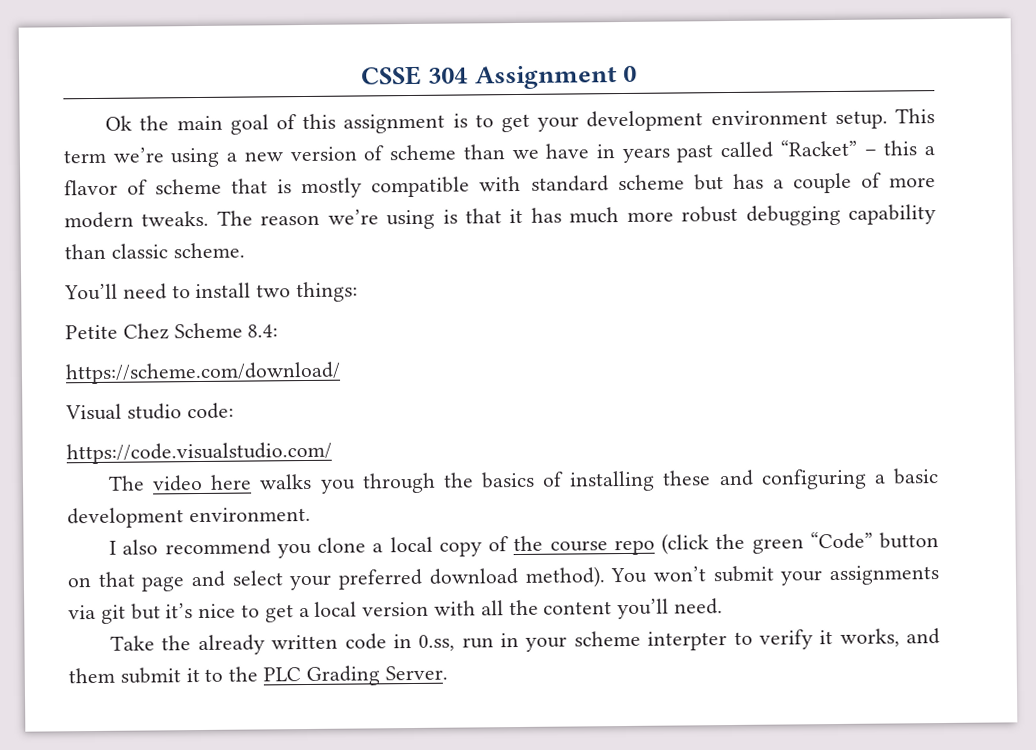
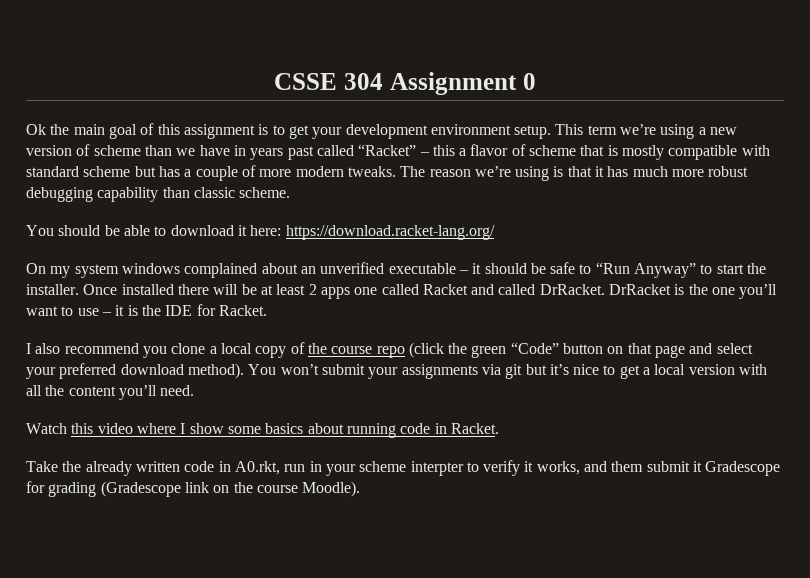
[64,281,359,303] [65,322,279,340] [65,361,341,385] [65,402,234,421] [66,441,332,465] [108,468,940,494] [67,506,311,529] You’ll need to install two things: // Petite Chez Scheme 8.4: // https://scheme.com/download/ // Visual studio code: // https://code.visualstudio.com/ // The video here walks you through the basics of installing these and configuring a basic development environment. -> [26,225,495,240] [26,262,767,278] [26,284,778,299] [26,304,267,316] You should be able to download it here: https://download.racket-lang.org/ // On my system windows complained about an unverified executable – it should be safe to “Run Anyway” to start the installer. Once installed there will be at least 2 apps one called Racket and called DrRacket. DrRacket is the one you’ll want to use – it is the IDE for Racket.
(724, 606) none -> [26,423,499,438] // Watch this video where I show some basics about running code in Racket.
[418,634,456,651] 0.ss, -> [234,461,280,475] A0.rkt,
[204,665,448,687] to the PLC Grading Server. -> [705,461,781,476] [26,481,361,497] Gradescope for grading (Gradescope link on the course Moodle).

